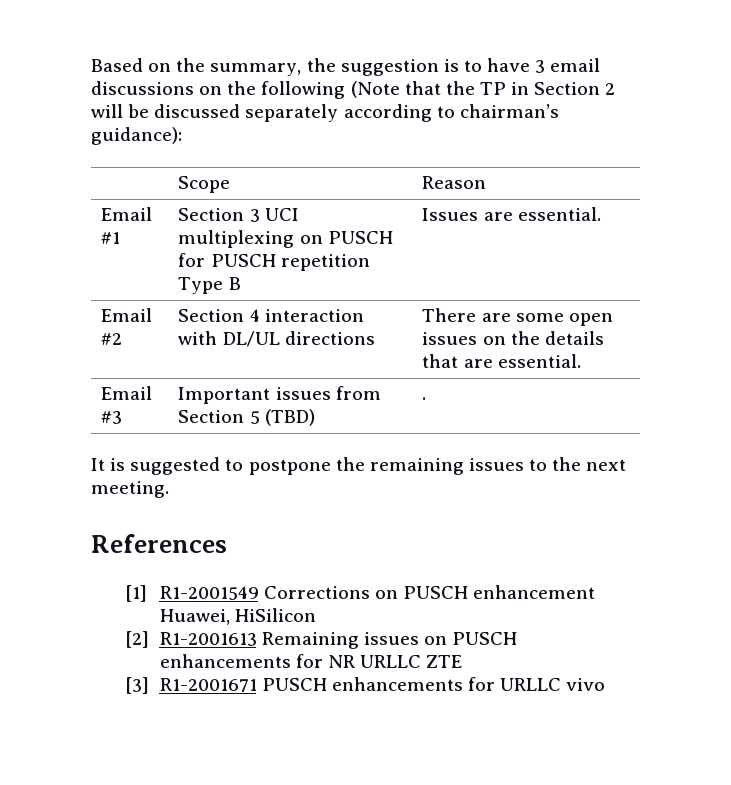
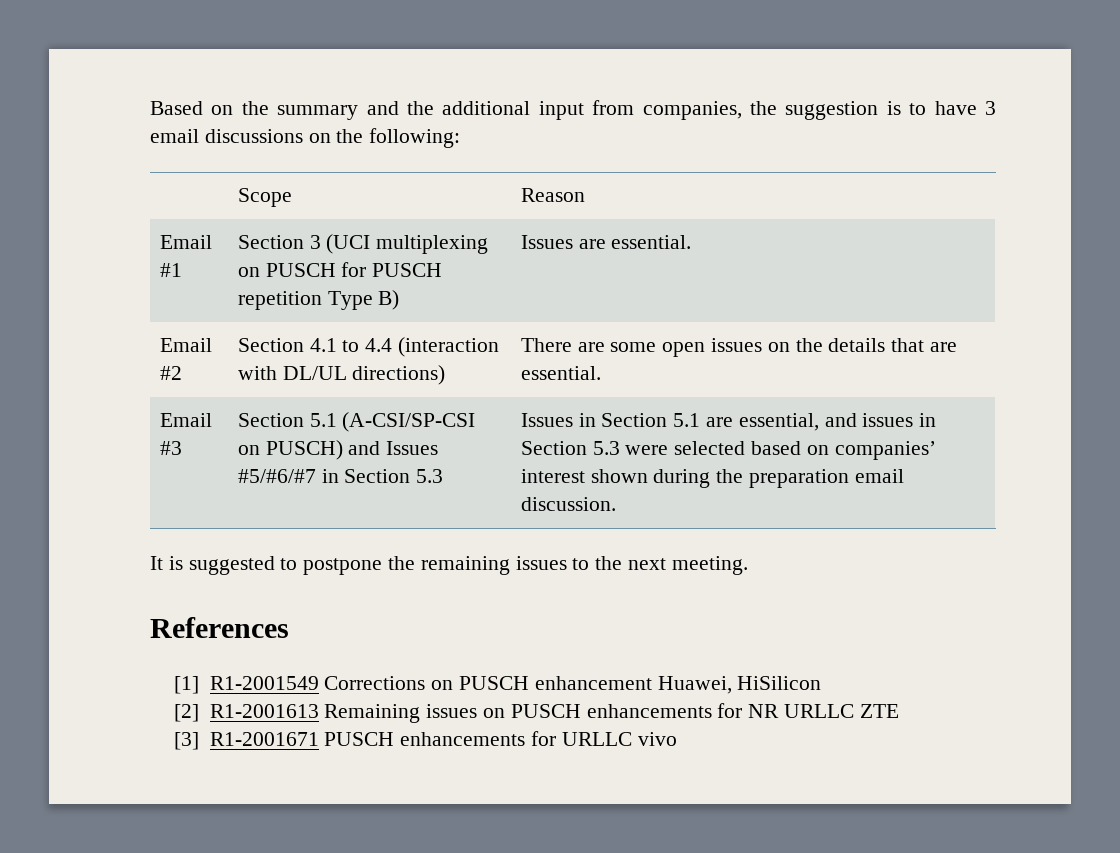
[210,63,302,76] summary, -> [277,100,742,120] summary and the additional input from companies,
[261,81,616,99] [91,104,559,122] [91,127,182,145] following (Note that the TP in Section 2 will be discussed separately according to chairman’s guidance): -> [369,128,461,148] following:
[264,208,299,221] UCI -> [326,234,371,254] (UCI
[228,277,241,290] B -> [378,290,400,310] B)
[249,309,364,322] 4 interaction -> [309,337,499,357] 4.1 to 4.4 (interaction
[284,331,375,345] directions -> [352,365,446,385] directions)
[178,386,381,404] [178,409,315,426] [422,397,427,400] Important issues from Section 5 (TBD) | . -> [237,412,476,432] [237,440,439,460] [237,469,444,483] [520,413,937,431] [520,441,936,460] [520,469,904,488] [520,497,616,511] Section 5.1 (A-CSI/SP-CSI on PUSCH) and Issues #5/#6/#7 in Section 5.3 | Issues in Section 5.1 are essential, and issues in Section 5.3 were selected based on companies’ interest shown during the preparation email discussion.

